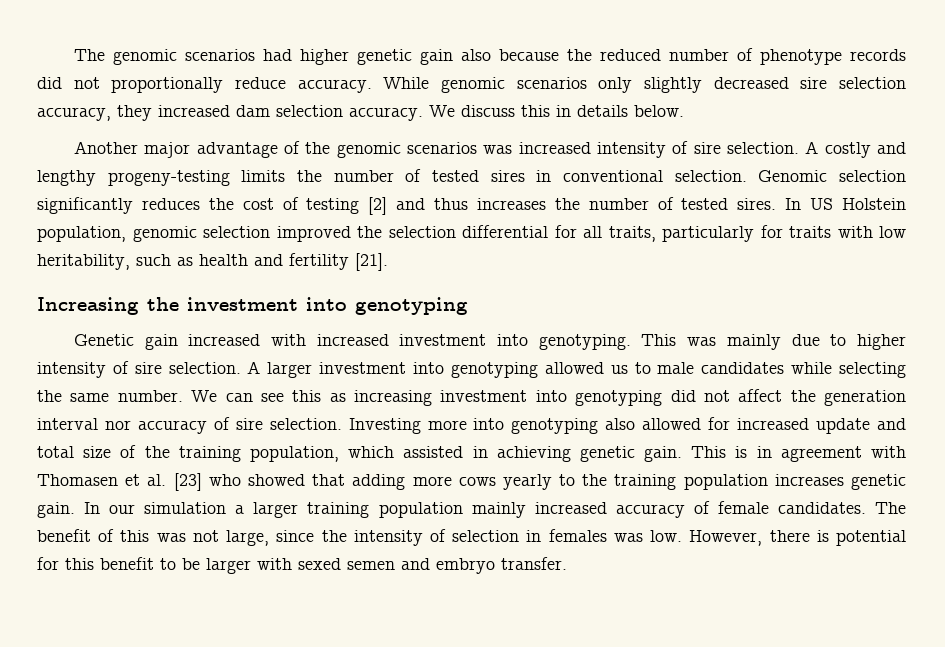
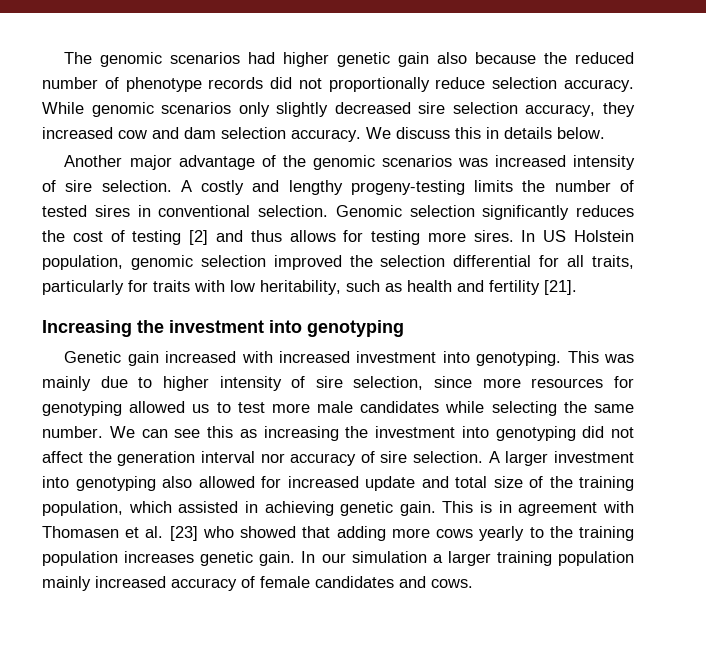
(286, 83) none -> [492,77,558,89] selection
(230, 111) none -> [118,127,179,139] cow and
[476,197,729,210] increases the number of tested -> [289,230,466,245] allows for testing more
[168,361,445,378] selection. A larger investment into -> [353,376,634,390] selection, since more resources for
(651, 368) none -> [237,402,310,413] test more
(432, 398) none -> [345,426,369,438] the
[348,418,467,434] Investing more -> [488,451,634,466] A larger investment
[777,502,906,514] [37,529,906,546] [37,557,567,574] candidates. The benefit of this was not large, since the intensity of selection in females was low. However, there is potential for this benefit to be larger with sexed semen and embryo transfer. -> [315,576,473,588] candidates and cows.

